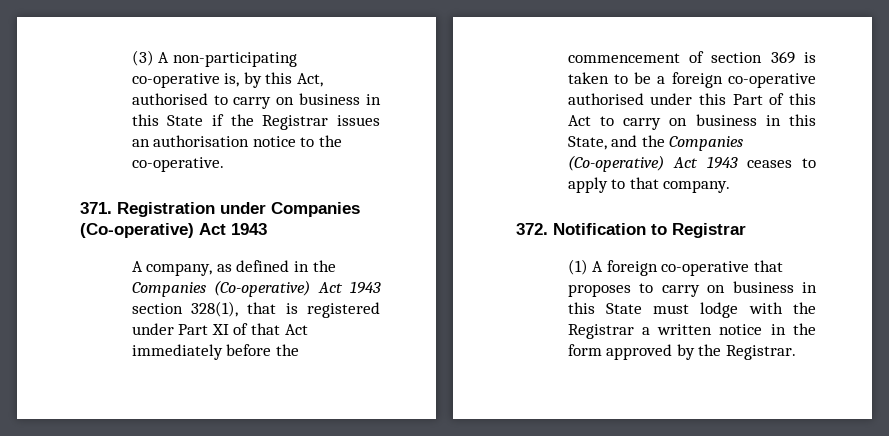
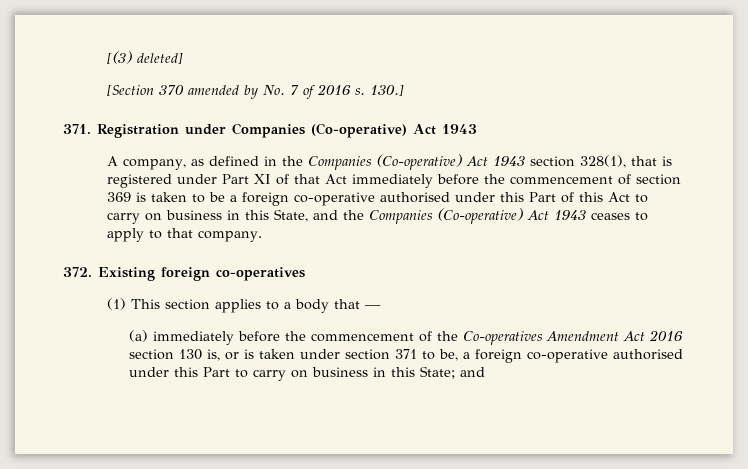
[131,50,297,67] [131,72,324,88] [131,93,381,109] [131,114,380,130] [131,135,343,147] [131,157,224,172] (3) A non-participating co-operative is, by this Act, authorised to carry on business in this State if the Registrar issues an authorisation notice to the co-operative. -> [106,51,183,64] [106,84,404,99] [(3) deleted] // [Section 370 amended by No. 7 of 2016 s. 130.]
[553,223,746,238] [567,259,784,276] [567,281,817,297] [567,302,816,318] [567,323,816,339] [567,344,797,360] Notification to Registrar // (1) A foreign co-operative that proposes to carry on business in this State must lodge with the Registrar a written notice in the form approved by the Registrar. -> [98,267,305,281] [106,298,381,313] [128,330,683,345] [128,349,683,363] [128,366,485,381] Existing foreign co-operatives // (1) This section applies to a body that — // (a) immediately before the commencement of the Co-operatives Amendment Act 2016 section 130 is, or is taken under section 371 to be, a foreign co-operative authorised under this Part to carry on business in this State; and

